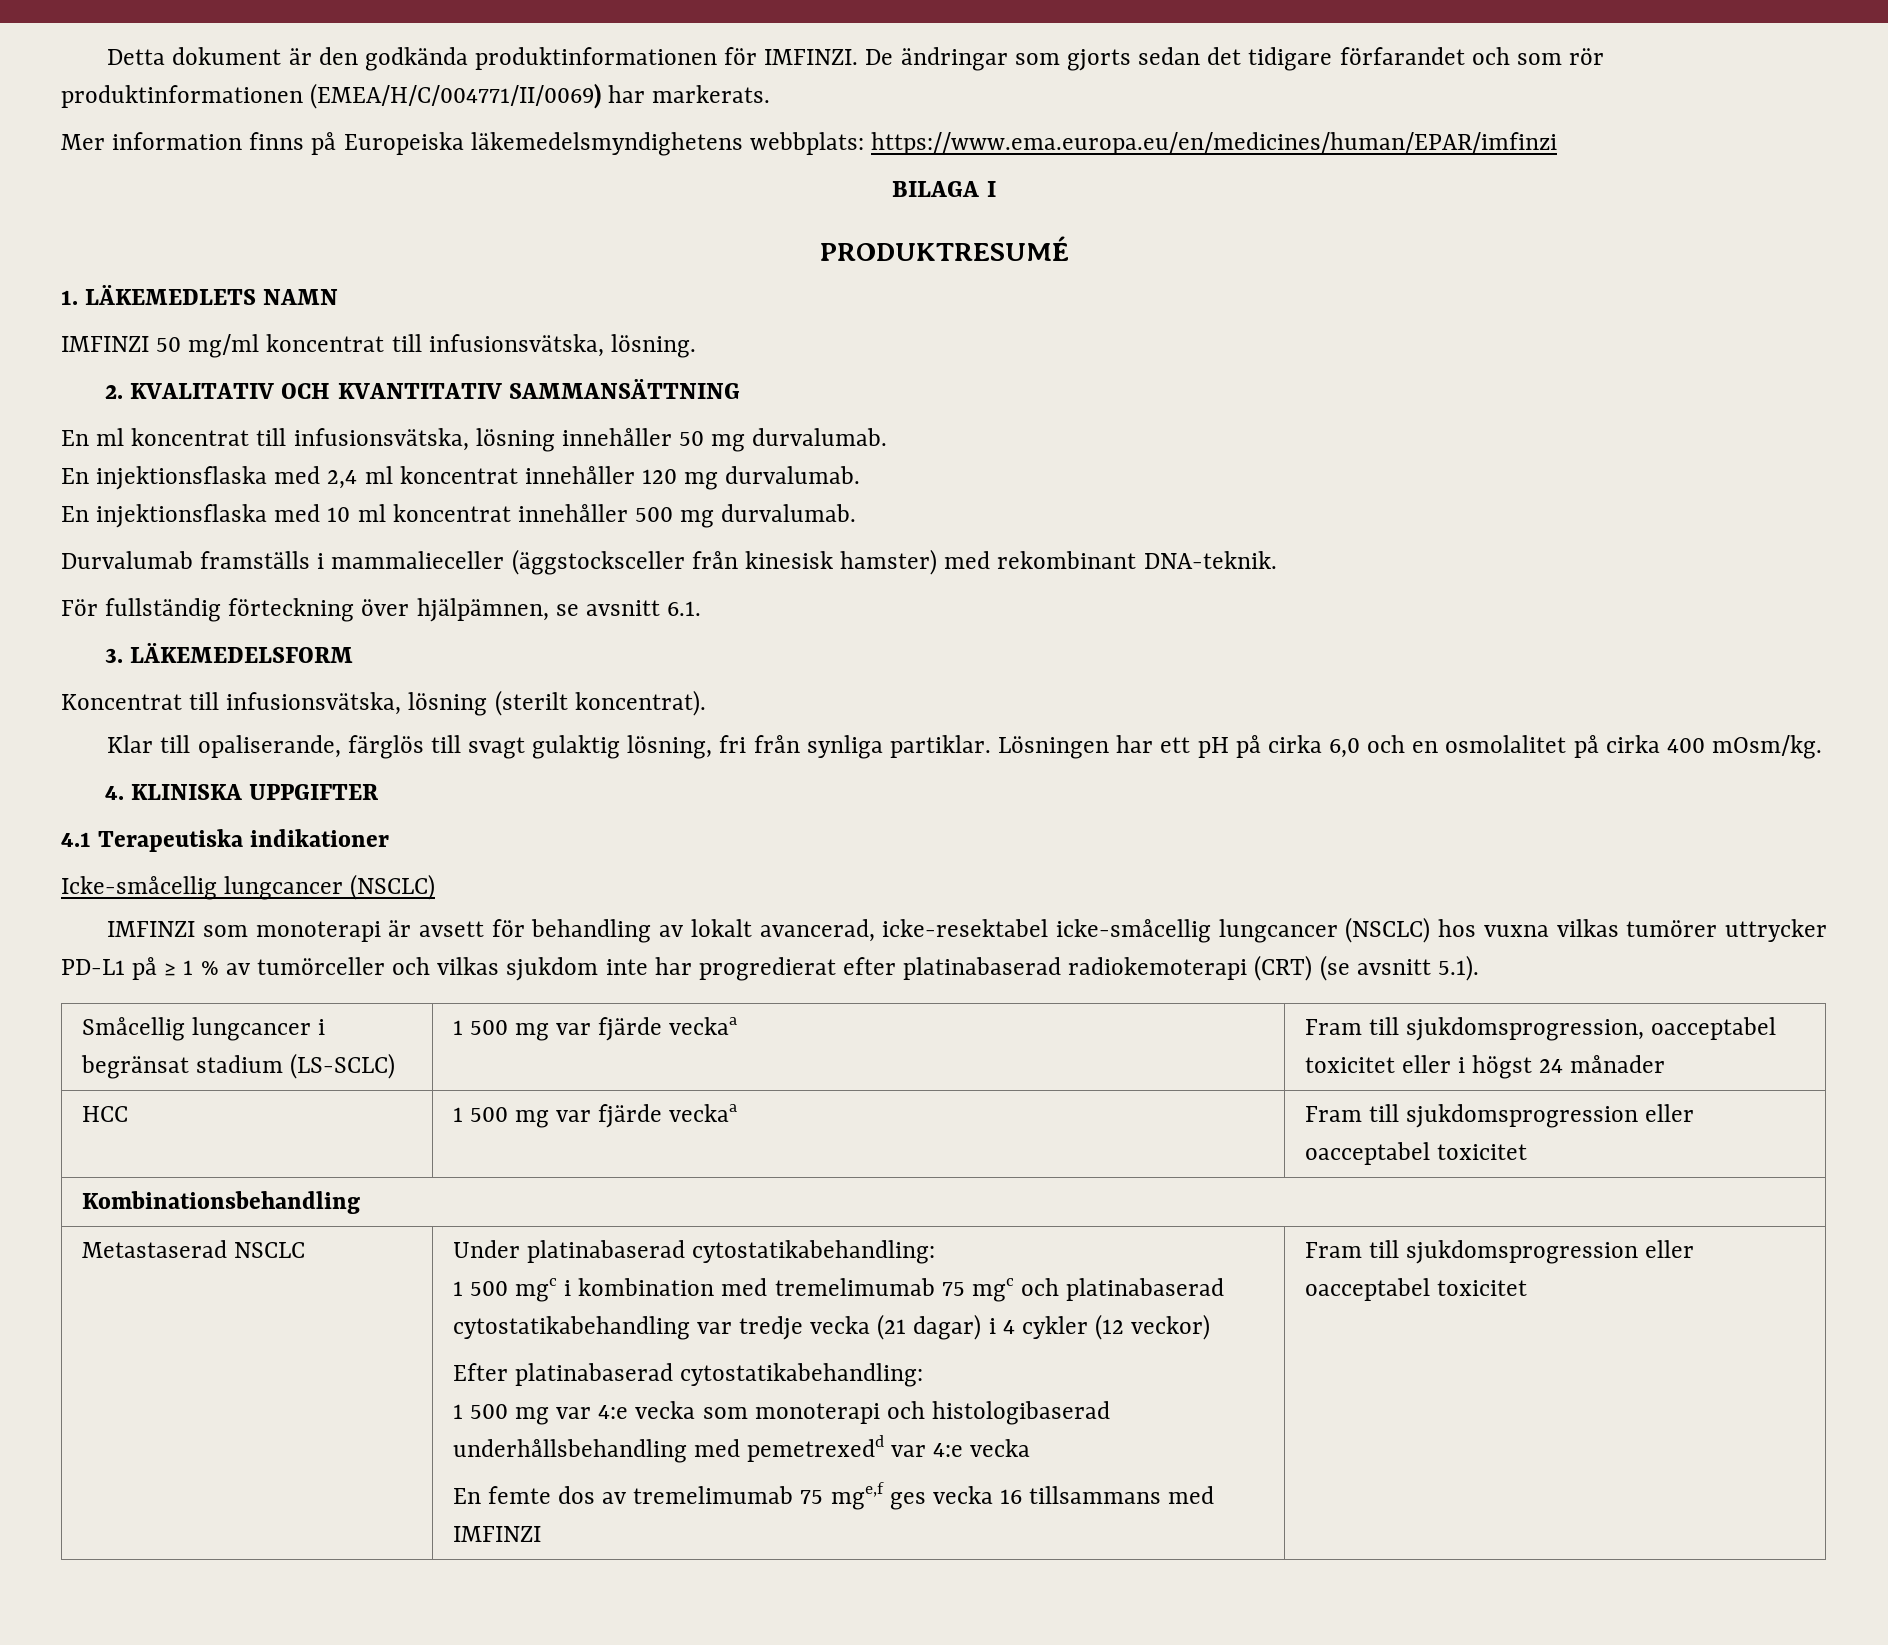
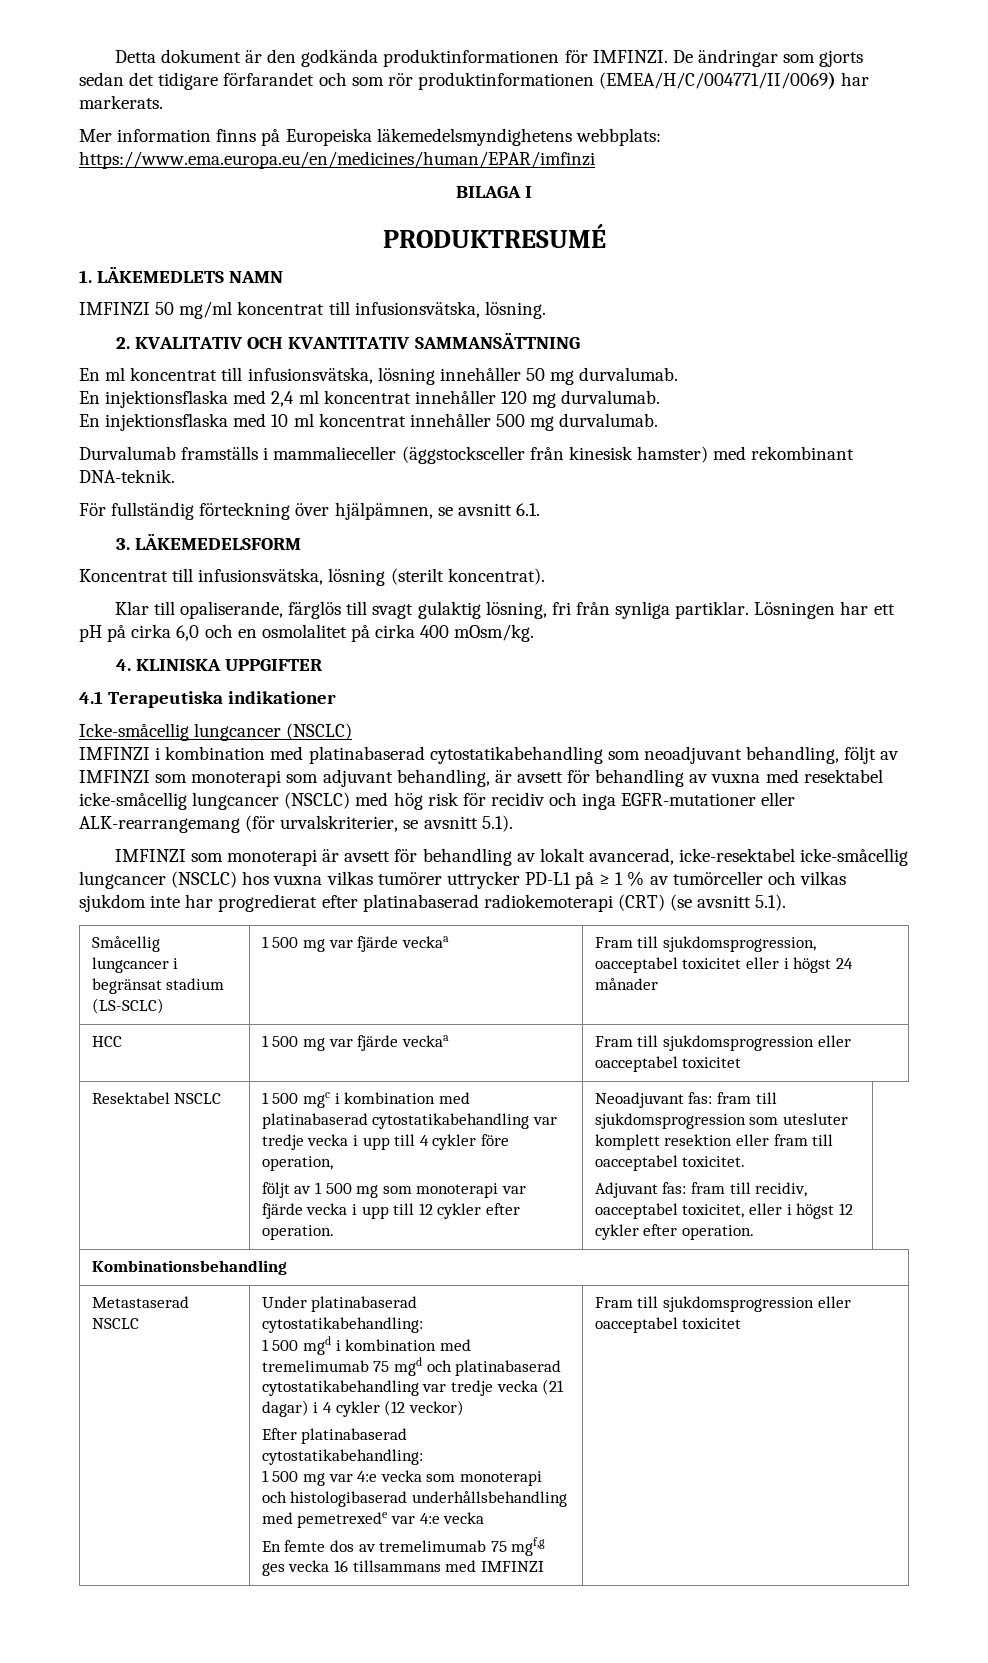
(436, 887) none -> [79,746,900,764] [79,769,883,787] [79,792,796,810] [79,815,513,833] // IMFINZI i kombination med platinabaserad cytostatikabehandling som neoadjuvant behandling, följt av IMFINZI som monoterapi som adjuvant behandling, är avsett för behandling av vuxna med resektabel icke-småcellig lungcancer (NSCLC) med hög risk för recidiv och inga EGFR-mutationer eller ALK-rearrangemang (för urvalskriterier, se avsnitt 5.1).
(1527, 1152) none -> [91,1092,222,1104] [261,1092,470,1108] [261,1113,558,1129] [261,1134,509,1150] [261,1156,333,1171] [261,1182,526,1198] [261,1203,520,1219] [261,1225,334,1240] [594,1092,777,1108] [594,1113,849,1129] [594,1134,834,1150] [594,1155,746,1171] [594,1182,808,1198] [594,1203,853,1219] [594,1224,755,1240] // Resektabel NSCLC | 1 500 mgc i kombination med platinabaserad cytostatikabehandling var tredje vecka i upp till 4 cykler före operation, // följt av 1 500 mg som monoterapi var fjärde vecka i upp till 12 cykler efter operation. | Neoadjuvant fas: fram till sjukdomsprogression som utesluter komplett resektion eller fram till oacceptabel toxicitet. // Adjuvant fas: fram till recidiv, oacceptabel toxicitet, eller i högst 12 cykler efter operation.
[514,1278,557,1302] mgc -> [303,1336,332,1355] mgd
[971,1278,1014,1302] mgc -> [394,1357,423,1376] mgd
[746,1435,884,1462] pemetrexedd -> [297,1512,389,1528] pemetrexede
[830,1482,884,1510] mge,f -> [511,1537,546,1556] mgf,g

